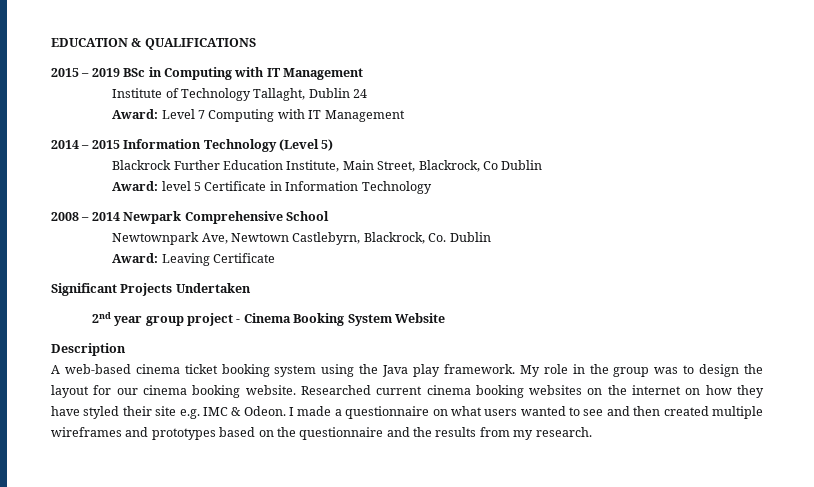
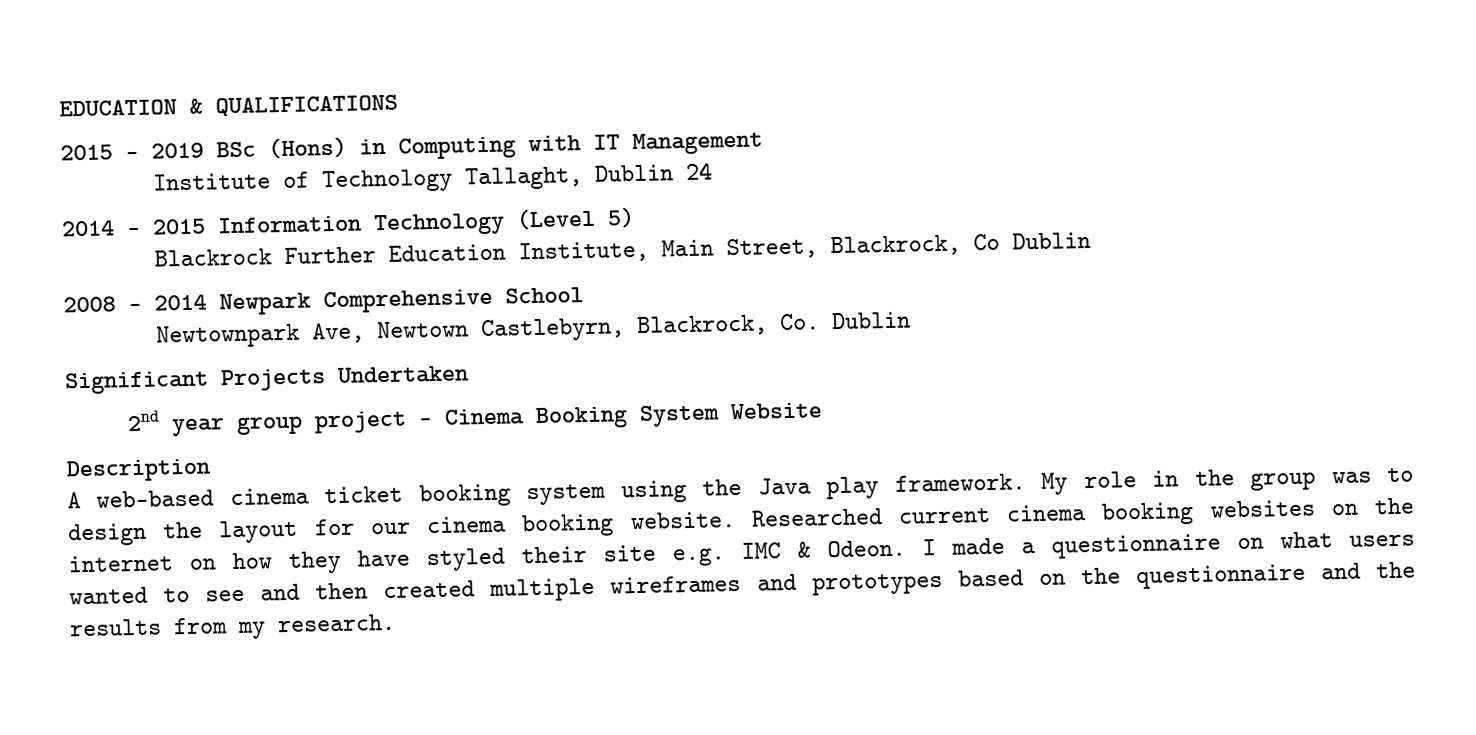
(146, 72) none -> [268,136,347,160] (Hons)
[112,109,405,122] // Award: Level 7 Computing with IT Management -> (714, 171) none
[112,181,432,194] // Award: level 5 Certificate in Information Technology -> (1092, 240) none
[112,253,276,266] // Award: Leaving Certificate -> (912, 320) none

